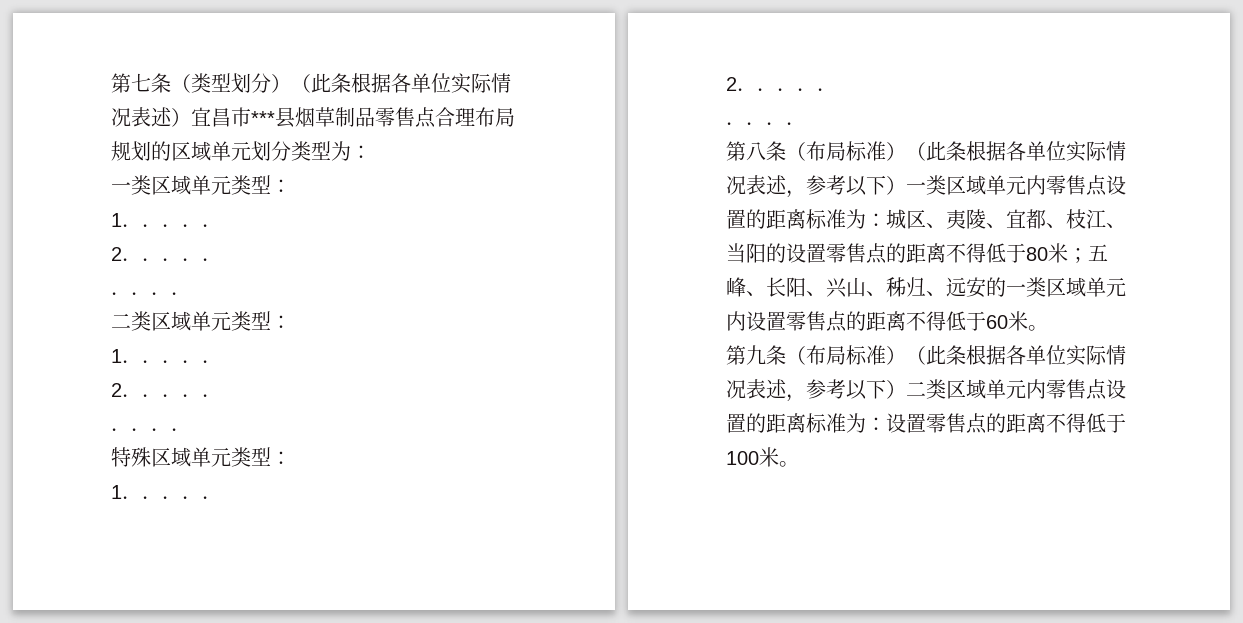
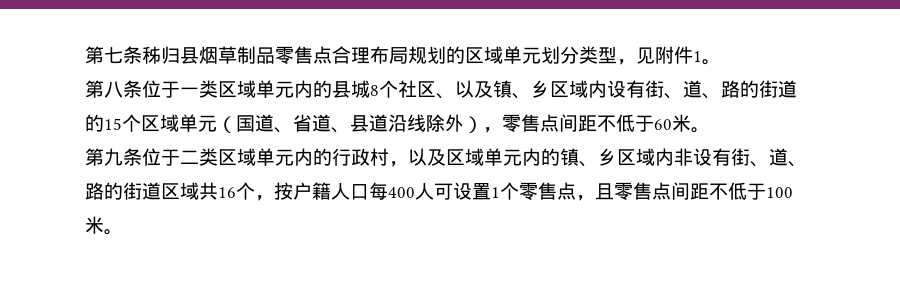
[171,73,511,94] [111,107,275,127] （类型划分）（此条根据各单位实际情况表述）宜昌市*** -> [142,46,180,64] 秭归
[331,141,371,161] [111,175,291,195] [111,213,222,227] [111,247,222,261] [111,292,191,295] [111,311,291,331] [111,349,222,363] [111,383,222,397] [111,428,191,431] [111,447,291,467] [111,485,222,499] [726,77,837,91] [726,122,806,125] [726,141,1126,162] [726,175,1126,198] [726,209,1126,229] [726,243,1108,264] [726,277,1126,298] [726,311,946,332] 为： // 一类区域单元类型： // 1．．．．． // 2．．．．． // ．．．． // 二类区域单元类型： // 1．．．．． // 2．．．．． // ．．．． // 特殊区域单元类型： // 1．．．．． // 2．．．．． // ．．．． // 第八条（布局标准）（此条根据各单位实际情况表述，参考以下）一类区域单元内零售点设置的距离标准为：城区、夷陵、宜都、枝江、当阳的设置零售点的距离不得低于80米；五峰、长阳、兴山、秭归、远安的一类区域单元内设置零售点的距离不得 -> [617,46,721,65] [85,80,797,99] [85,114,616,133] ，见附件1。 // 第八条位于一类区域单元内的县城8个社区、以及镇、乡区域内设有街、道、路的街道的15个区域单元（国道、省道、县道沿线除外），零售点间距不
[786,345,1126,366] [726,379,1126,402] [726,413,1086,434] （布局标准）（此条根据各单位实际情况表述，参考以下）二类区域单元内零售点设置的距离标准为：设置零售点的距离不得 -> [142,148,807,167] [85,182,728,201] 位于二类区域单元内的行政村，以及区域单元内的镇、乡区域内非设有街、道、路的街道区域共16个，按户籍人口每400人可设置1个零售点，且零售点间距不

